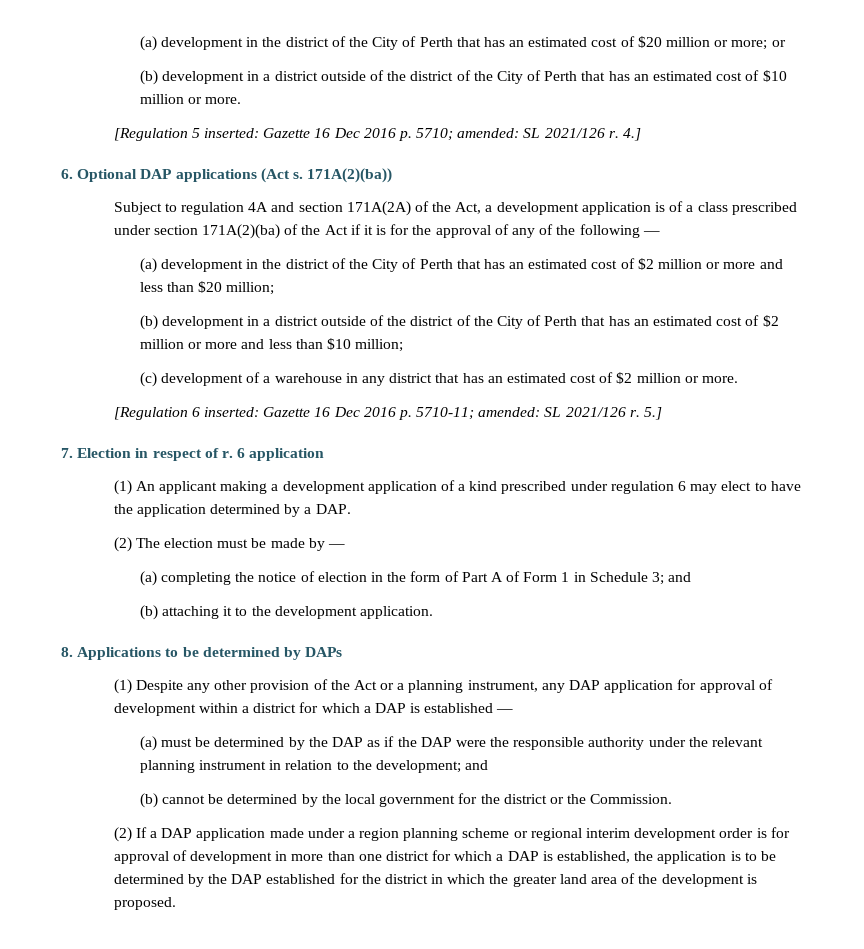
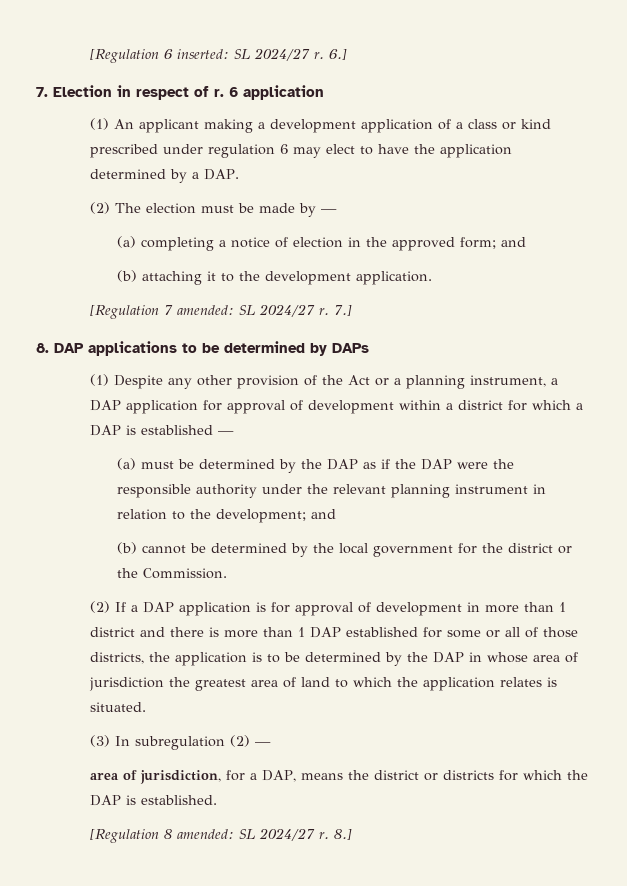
[139,36,786,51] [139,70,787,85] [139,94,242,104] [113,128,642,141] [61,168,393,183] [113,201,797,216] [113,224,660,239] [139,258,783,273] [139,281,275,295] [139,315,779,330] [139,338,404,352] [139,372,739,387] [113,407,663,420] (a) development in the district of the City of Perth that has an estimated cost of $20 million or more; or // (b) development in a district outside of the district of the City of Perth that has an estimated cost of $10 million or more. // [Regulation 5 inserted: Gazette 16 Dec 2016 p. 5710; amended: SL 2021/126 r. 4.] // 6. Optional DAP applications (Act s. 171A(2)(ba)) // Subject to regulation 4A and section 171A(2A) of the Act, a development application is of a class prescribed under section 171A(2)(ba) of the Act if it is for the approval of any of the following — // (a) development in the district of the City of Perth that has an estimated cost of $2 million or more and less than $20 million; // (b) development in a district outside of the district of the City of Perth that has an estimated cost of $2 million or more and less than $10 million; // (c) development of a warehouse in any district that has an estimated cost of $2 million or more. // [Regulation 6 inserted: Gazette 16 Dec 2016 p. 5710-11; amended: SL 2021/126 r. 5.] -> [89,48,347,63] [Regulation 6 inserted: SL 2024/27 r. 6.]
(466, 487) none -> [467,119,516,130] class or
[235,572,255,582] the -> [218,240,226,247] a
[410,571,665,585] form of Part A of Form 1 in Schedule 3; -> [391,237,496,251] approved form;
(434, 612) none -> [89,304,352,319] // [Regulation 7 amended: SL 2024/27 r. 7.]
[77,647,162,660] Applications -> [54,341,177,356] DAP applications
[541,683,565,693] any -> [550,378,558,385] a
[269,828,754,841] made under a region planning scheme or regional interim development order -> (251, 609) none
[358,850,631,863] one district for which a DAP is established, -> [558,602,566,612] [89,627,578,638] [89,652,144,664] 1 district and there is more than 1 DAP established for some or all of those districts,
[266,873,757,887] [113,897,176,910] established for the district in which the greater land area of the development is proposed. -> [468,652,578,663] [88,677,557,691] [89,702,146,712] [89,735,271,750] [89,770,588,784] [89,795,217,806] [89,828,352,843] in whose area of jurisdiction the greatest area of land to which the application relates is situated. // (3) In subregulation (2) — // area of jurisdiction, for a DAP, means the district or districts for which the DAP is established. // [Regulation 8 amended: SL 2024/27 r. 8.]

